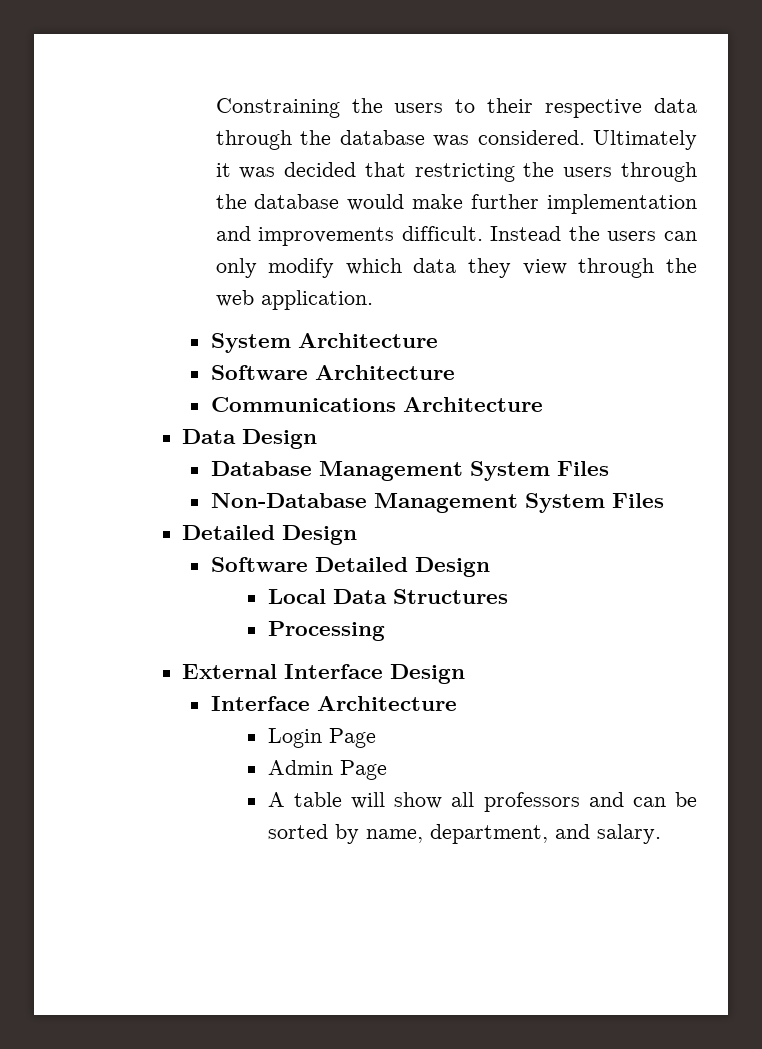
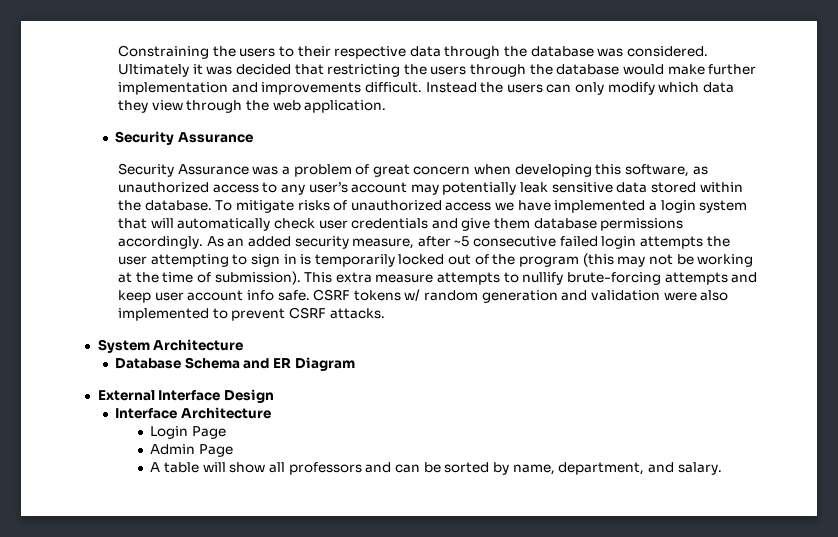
[210,333,438,353] [210,365,455,380] [210,397,543,412] [182,429,318,449] [210,461,609,481] [210,493,664,513] [182,525,358,545] [210,557,490,577] [267,589,508,604] [267,621,385,641] System Architecture // Software Architecture // Communications Architecture // Data Design // Database Management System Files // Non-Database Management System Files // Detailed Design // Software Detailed Design // Local Data Structures // Processing -> [115,131,253,145] [117,163,708,177] [117,182,743,195] [117,200,748,213] [117,218,684,231] [117,236,730,249] [117,253,754,267] [117,271,758,285] [117,289,729,303] [117,307,385,321] [97,339,244,353] [115,357,355,371] Security Assurance // Security Assurance was a problem of great concern when developing this software, as unauthorized access to any user’s account may potentially leak sensitive data stored within the database. To mitigate risks of unauthorized access we have implemented a login system that will automatically check user credentials and give them database permissions accordingly. As an added security measure, after ~5 consecutive failed login attempts the user attempting to sign in is temporarily locked out of the program (this may not be working at the time of submission). This extra measure attempts to nullify brute-forcing attempts and keep user account info safe. CSRF tokens w/ random generation and validation were also implemented to prevent CSRF attacks. // System Architecture // Database Schema and ER Diagram

